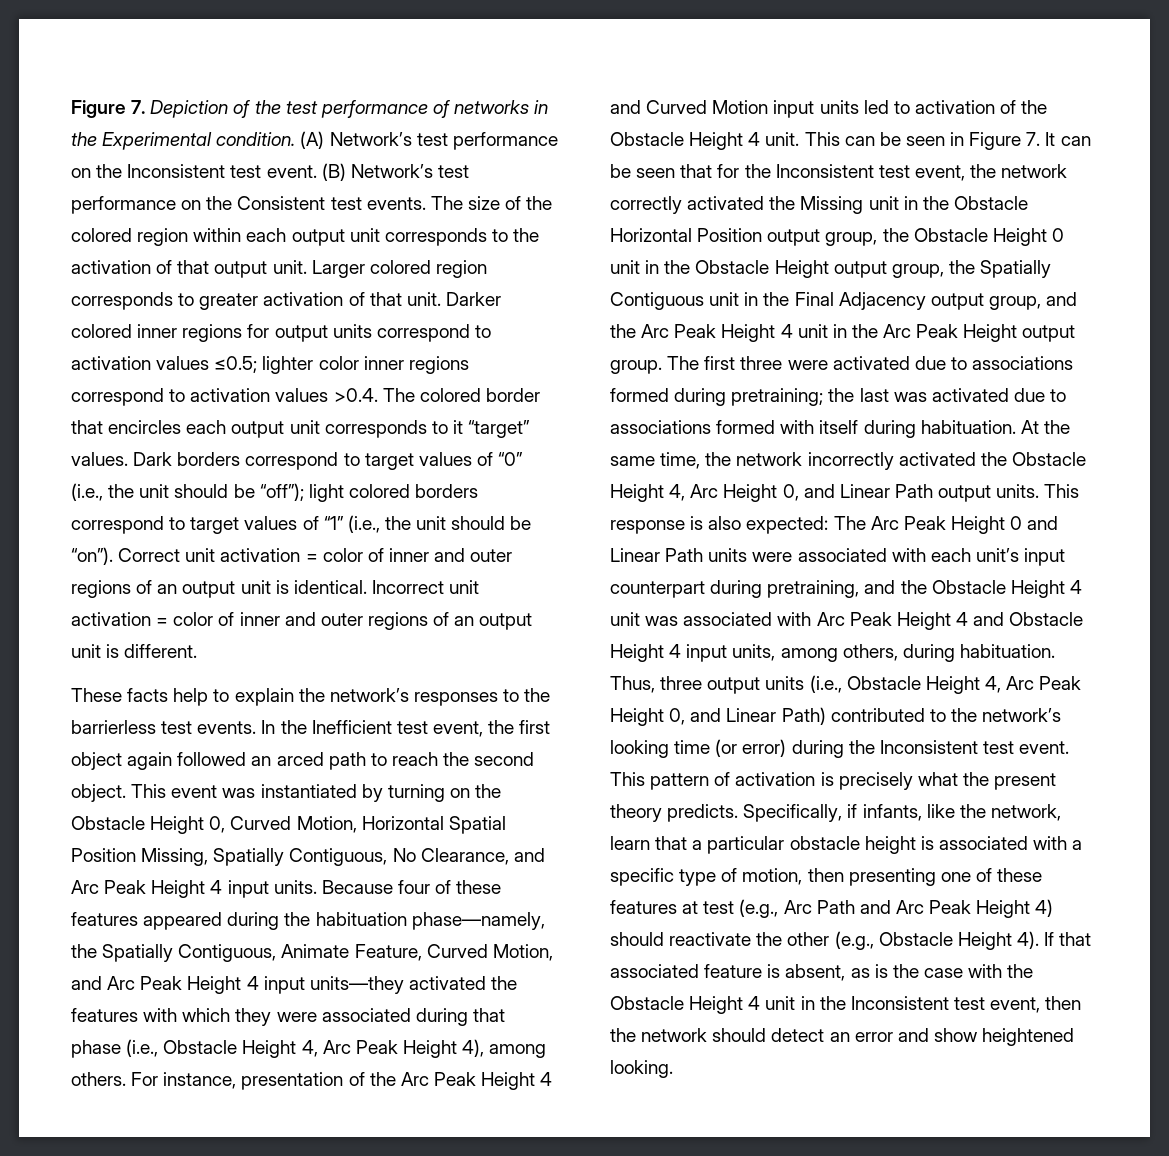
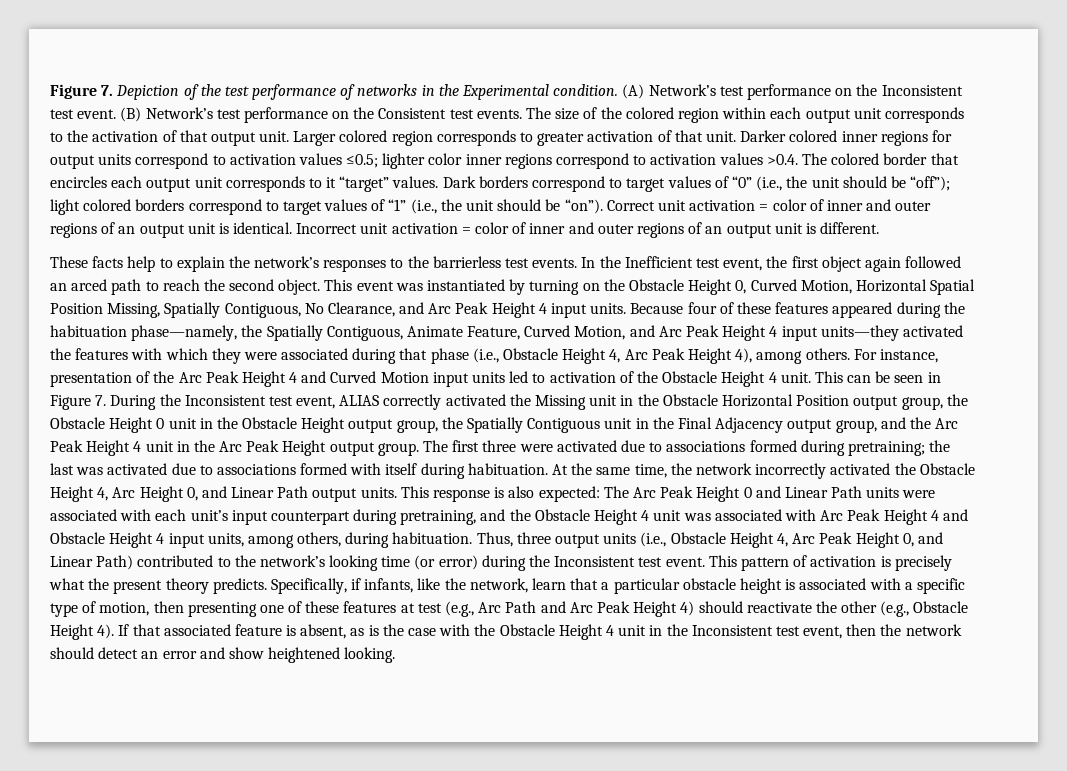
[1045,132,1091,146] [610,164,1068,181] It can be seen that for the Inconsistent test event, the network -> [110,394,380,410] During the Inconsistent test event, ALIAS

